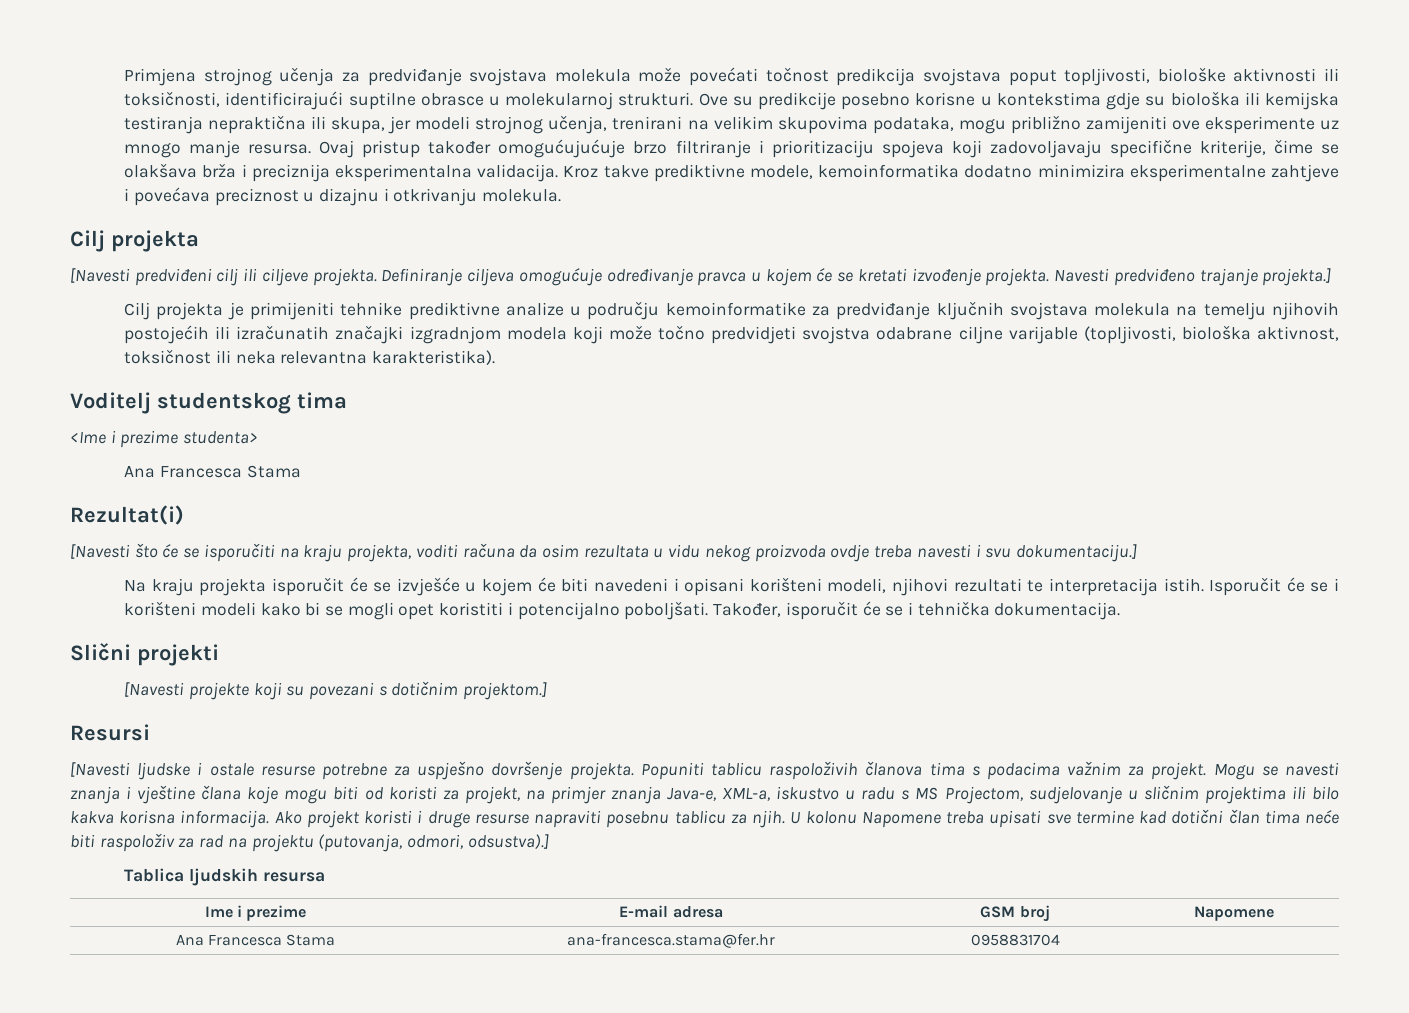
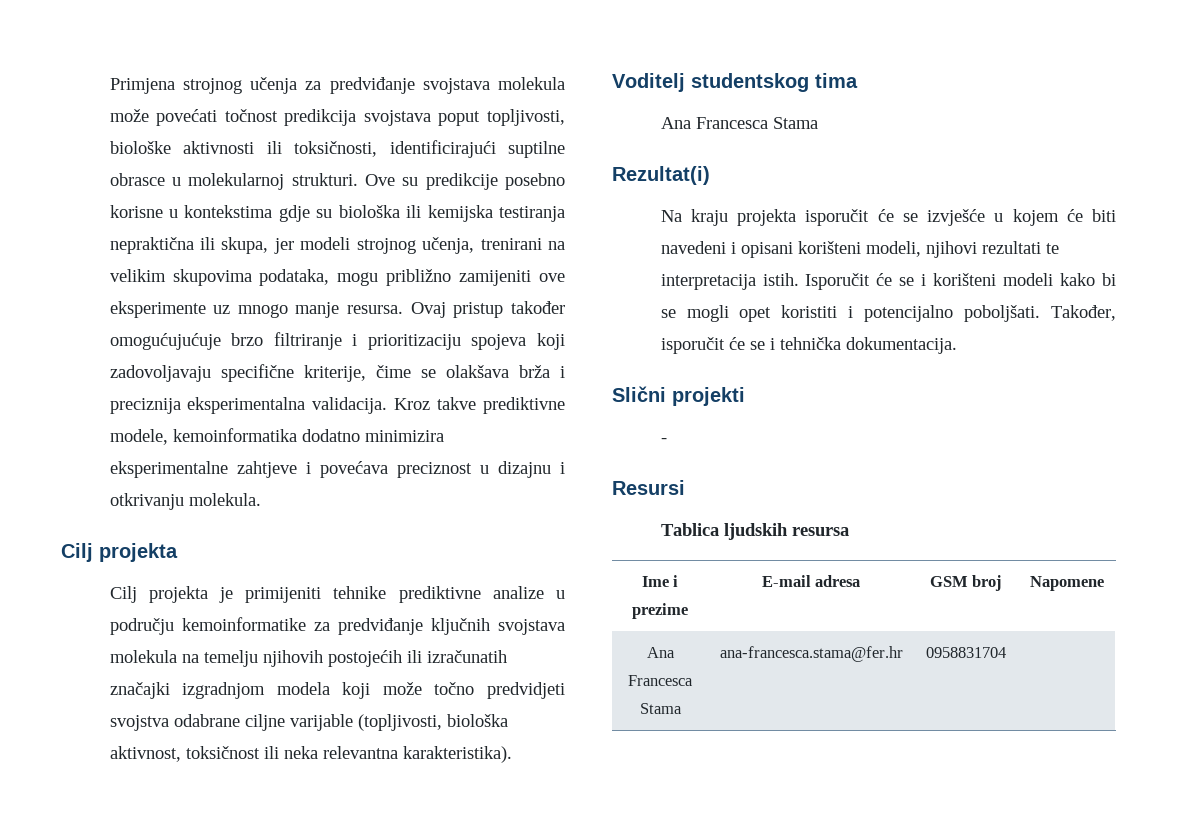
[70,268,1332,286] // [Navesti predviđeni cilj ili ciljeve projekta. Definiranje ciljeva omogućuje određivanje pravca u kojem će se kretati izvođenje projekta. Navesti predviđeno trajanje projekta.] -> (178, 552) none
[70,430,259,448] // <Ime i prezime studenta> -> (858, 80) none
[70,543,1137,562] // [Navesti što će se isporučiti na kraju projekta, voditi računa da osim rezultata u vidu nekog proizvoda ovdje treba navesti i svu dokumentaciju.] -> (710, 175) none
[124,681,548,700] [70,724,150,741] [70,761,1339,780] [70,785,1339,804] [70,809,1340,828] [70,833,549,852] [Navesti projekte koji su povezani s dotičnim projektom.] // Resursi // [Navesti ljudske i ostale resurse potrebne za uspješno dovršenje projekta. Popuniti tablicu raspoloživih članova tima s podacima važnim za projekt. Mogu se navesti znanja i vještine člana koje mogu biti od koristi za projekt, na primjer znanja Java-e, XML-a, iskustvo u radu s MS Projectom, sudjelovanje u sličnim projektima ili bilo kakva korisna informacija. Ako projekt koristi i druge resurse napraviti posebnu tablicu za njih. U kolonu Napomene treba upisati sve termine kad dotični član tima neće biti raspoloživ za rad na projektu (putovanja, odmori, odsustva).] -> [660,438,667,443] [612,480,685,495] - // Resursi

